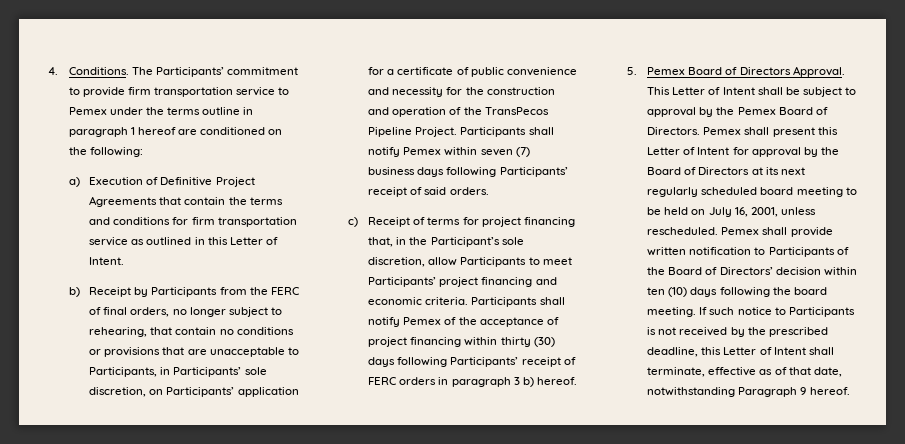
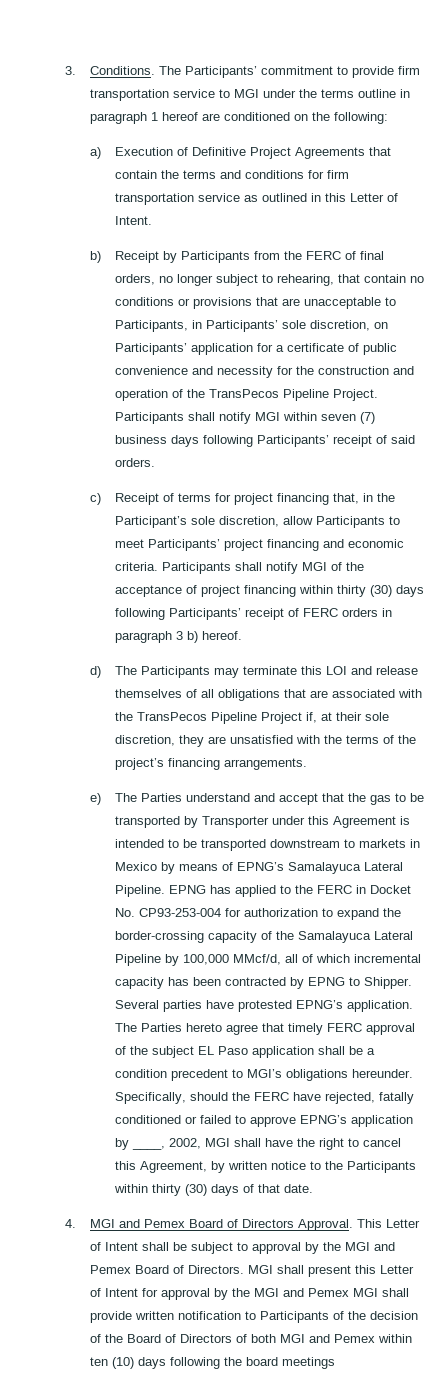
[48,67,58,75] 4. -> [65,66,76,75] 3.
[68,107,107,115] Pemex -> [234,89,260,98] MGI
[403,147,442,155] Pemex -> [255,412,281,421] MGI
[403,317,442,325] Pemex -> [302,562,328,571] MGI
[626,67,637,75] 5. -> [90,666,419,678] [115,689,423,701] [115,712,390,724] [115,735,417,747] [115,758,308,770] [90,793,425,805] [115,816,411,828] [115,839,421,851] [115,862,404,874] [115,885,412,897] [115,908,402,920] [115,931,414,943] [115,954,422,966] [115,977,413,989] [115,1000,414,1012] [115,1023,416,1035] [115,1046,376,1058] [115,1069,414,1081] [115,1092,415,1104] [115,1115,414,1127] [115,1138,402,1150] [115,1161,417,1173] [114,1184,314,1196] [65,1219,141,1228] d) The Participants may terminate this LOI and release themselves of all obligations that are associated with the TransPecos Pipeline Project if, at their sole discretion, they are unsatisfied with the terms of the project’s financing arrangements. // e) The Parties understand and accept that the gas to be transported by Transporter under this Agreement is intended to be transported downstream to markets in Mexico by means of EPNG’s Samalayuca Lateral Pipeline. EPNG has applied to the FERC in Docket No. CP93-253-004 for authorization to expand the border-crossing capacity of the Samalayuca Lateral Pipeline by 100,000 MMcf/d, all of which incremental capacity has been contracted by EPNG to Shipper. Several parties have protested EPNG’s application. The Parties hereto agree that timely FERC approval of the subject EL Paso application shall be a condition precedent to MGI’s obligations hereunder. Specifically, should the FERC have rejected, fatally conditioned or failed to approve EPNG’s application by ____, 2002, MGI shall have the right to cancel this Agreement, by written notice to the Participants within thirty (30) days of that date. // 4. MGI and
(735, 111) none -> [345,1242,396,1251] MGI and
[703,127,742,135] Pemex -> [248,1265,274,1274] MGI
[647,167,805,175] [647,187,857,197] [647,207,816,217] [647,227,760,235] Board of Directors at its next regularly scheduled board meeting to be held on July 16, 2001, unless rescheduled. Pemex -> [254,1288,379,1297] MGI and Pemex MGI
[668,267,821,275] Board of Directors’ decision -> [370,1311,419,1320] [90,1334,376,1343] decision of the Board of Directors of both MGI and Pemex
[647,307,855,317] [647,327,828,337] [647,347,834,357] [647,367,842,377] [647,387,850,397] meeting. If such notice to Participants is not received by the prescribed deadline, this Letter of Intent shall terminate, effective as of that date, notwithstanding Paragraph 9 hereof. -> [282,1357,336,1369] meetings

